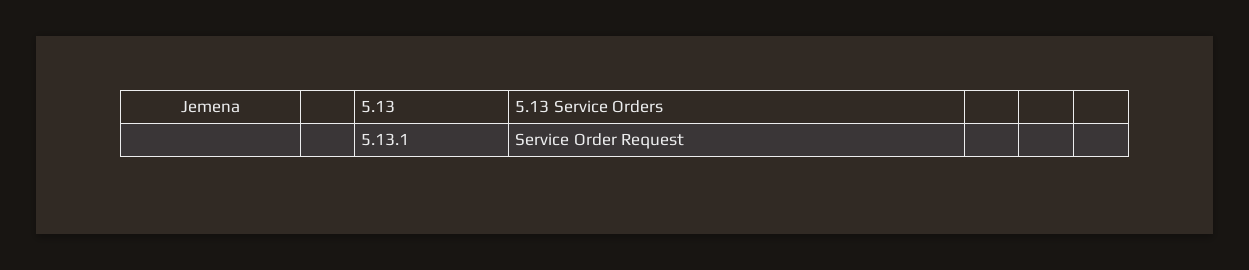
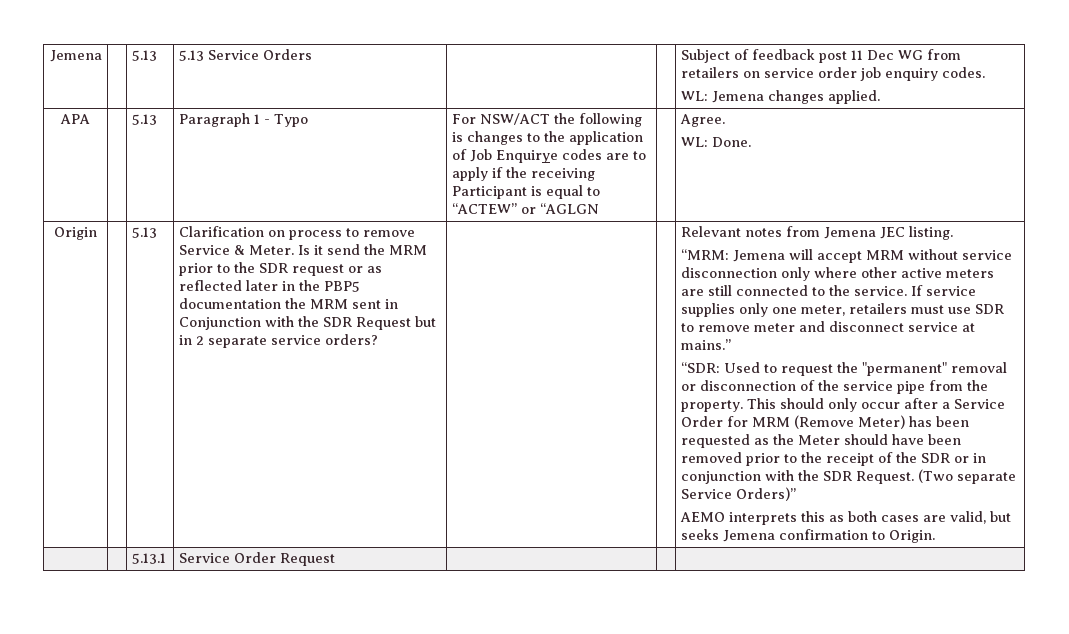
(664, 106) none -> [680,49,961,63] [680,67,985,81] [680,90,880,104] [60,114,90,124] [131,114,157,125] [178,113,308,127] [451,113,642,127] [451,131,643,145] [451,149,646,163] [451,167,595,181] [451,185,600,199] [451,203,599,214] [679,114,725,127] [680,137,751,147] [54,227,97,240] [131,227,157,238] [178,226,415,240] [178,244,427,255] [178,262,382,276] [178,280,360,292] [178,298,398,309] [178,316,436,330] [178,334,378,348] [680,226,953,240] [680,249,1012,263] [680,267,994,281] [680,285,976,296] [680,303,1004,317] [680,321,975,332] [680,339,731,350] [680,362,1007,376] [680,380,988,394] [680,398,1005,412] [680,415,969,429] [680,434,961,448] [680,452,986,466] [680,469,1016,484] [680,487,796,501] [679,511,1011,525] [680,529,935,543] Subject of feedback post 11 Dec WG from retailers on service order job enquiry codes. // WL: Jemena changes applied. // APA | | 5.13 | Paragraph 1 - Typo | For NSW/ACT the following is changes to the application of Job Enquirye codes are to apply if the receiving Participant is equal to “ACTEW” or “AGLGN | | Agree. // WL: Done. // Origin | | 5.13 | Clarification on process to remove Service & Meter. Is it send the MRM prior to the SDR request or as reflected later in the PBP5 documentation the MRM sent in Conjunction with the SDR Request but in 2 separate service orders? | | | Relevant notes from Jemena JEC listing. // “MRM: Jemena will accept MRM without service disconnection only where other active meters are still connected to the service. If service supplies only one meter, retailers must use SDR to remove meter and disconnect service at mains.” // “SDR: Used to request the "permanent" removal or disconnection of the service pipe from the property. This should only occur after a Service Order for MRM (Remove Meter) has been requested as the Meter should have been removed prior to the receipt of the SDR or in conjunction with the SDR Request. (Two separate Service Orders)” // AEMO interprets this as both cases are valid, but seeks Jemena confirmation to Origin.

